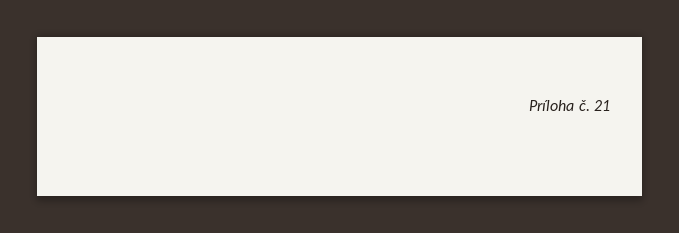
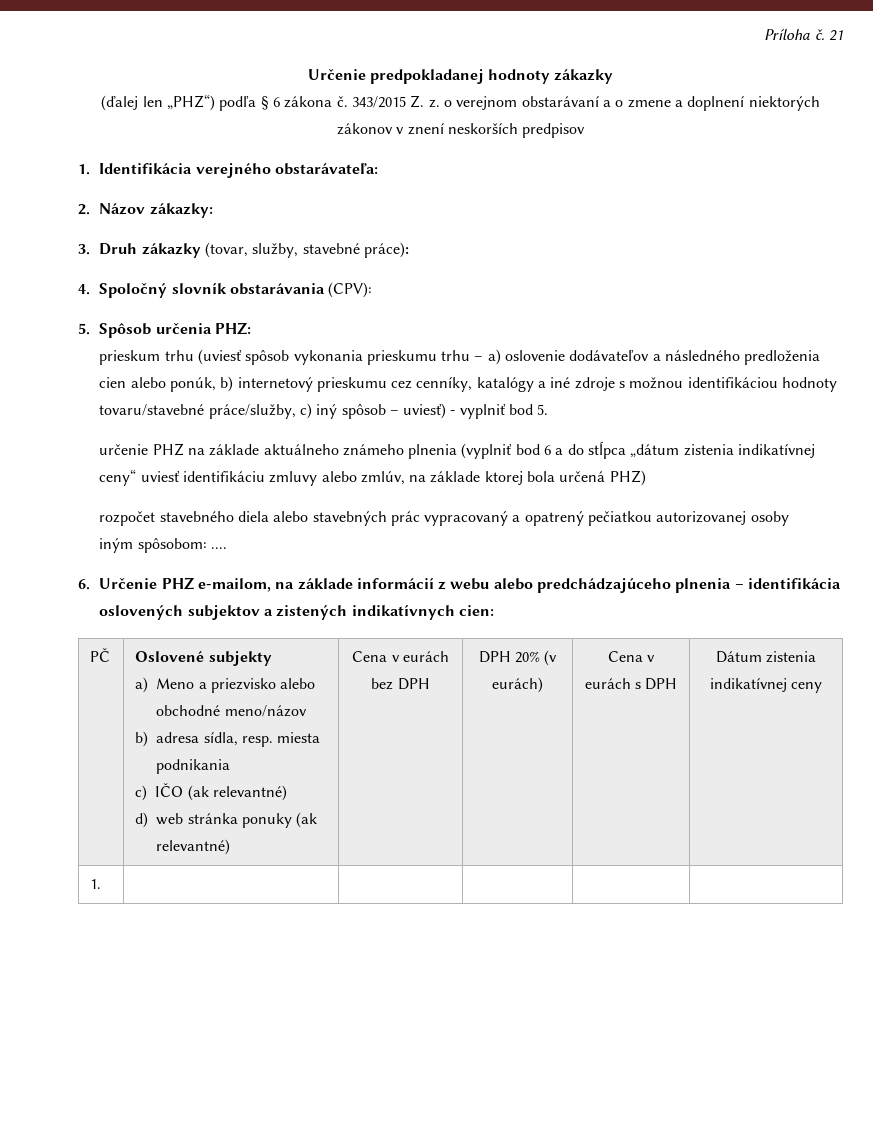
(611, 105) none -> [307,68,614,84] [101,94,820,111] [336,123,586,138] [78,163,378,178] [78,203,213,218] [78,242,409,258] [78,282,373,298] [78,322,251,338] [99,349,821,365] [99,376,838,392] [99,403,549,419] [99,441,816,459] [99,469,646,486] [99,511,789,526] [99,538,227,553] [78,577,842,593] [99,605,494,620] [90,648,111,662] [135,651,272,666] [135,677,316,693] [156,705,307,717] [135,731,321,747] [156,759,231,774] [135,783,287,801] [135,812,318,828] [156,839,231,855] [352,651,449,662] [371,678,430,690] [478,650,558,666] [492,677,543,693] [607,651,656,662] [584,678,678,690] [715,651,817,663] [709,678,823,693] [90,879,102,889] // Určenie predpokladanej hodnoty zákazky // (ďalej len „PHZ“) podľa § 6 zákona č. 343/2015 Z. z. o verejnom obstarávaní a o zmene a doplnení niektorých zákonov v znení neskorších predpisov // 1. Identifikácia verejného obstarávateľa: // 2. Názov zákazky: // 3. Druh zákazky (tovar, služby, stavebné práce): // 4. Spoločný slovník obstarávania (CPV): // 5. Spôsob určenia PHZ: // prieskum trhu (uviesť spôsob vykonania prieskumu trhu – a) oslovenie dodávateľov a následného predloženia cien alebo ponúk, b) internetový prieskumu cez cenníky, katalógy a iné zdroje s možnou identifikáciou hodnoty tovaru/stavebné práce/služby, c) iný spôsob – uviesť) - vyplniť bod 5. // určenie PHZ na základe aktuálneho známeho plnenia (vyplniť bod 6 a do stĺpca „dátum zistenia indikatívnej ceny“ uviesť identifikáciu zmluvy alebo zmlúv, na základe ktorej bola určená PHZ) // rozpočet stavebného diela alebo stavebných prác vypracovaný a opatrený pečiatkou autorizovanej osoby // iným spôsobom: .... // 6. Určenie PHZ e-mailom, na základe informácií z webu alebo predchádzajúceho plnenia – identifikácia oslovených subjektov a zistených indikatívnych cien: // PČ | Oslovené subjekty // a) Meno a priezvisko alebo obchodné meno/názov // b) adresa sídla, resp. miesta podnikania // c) IČO (ak relevantné) // d) web stránka ponuky (ak relevantné) | Cena v eurách bez DPH | DPH 20% (v eurách) | Cena v eurách s DPH | Dátum zistenia indikatívnej ceny // 1. | | | | |

